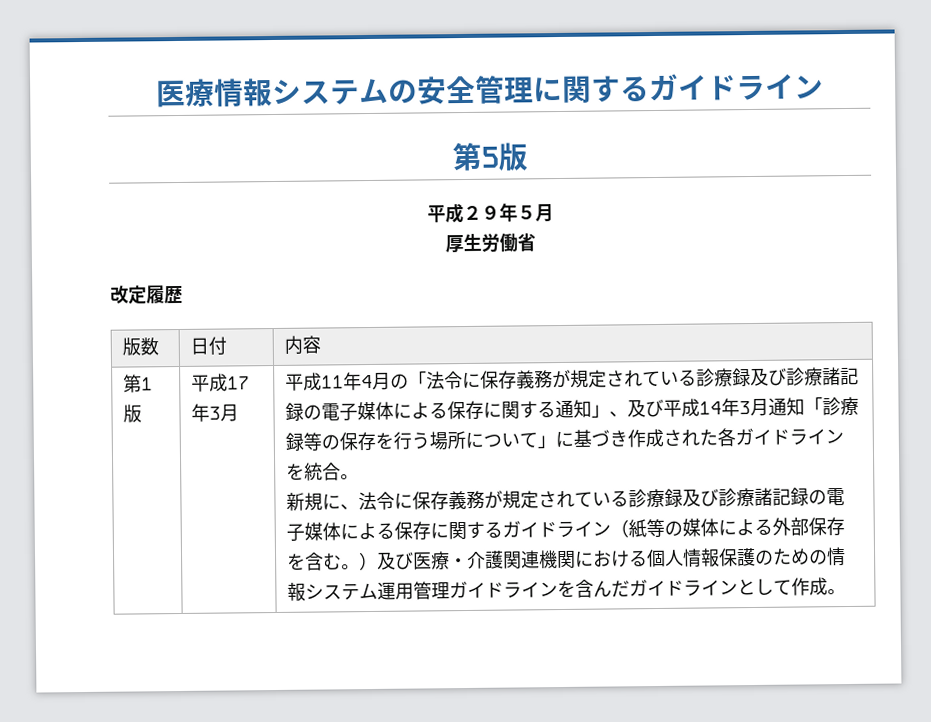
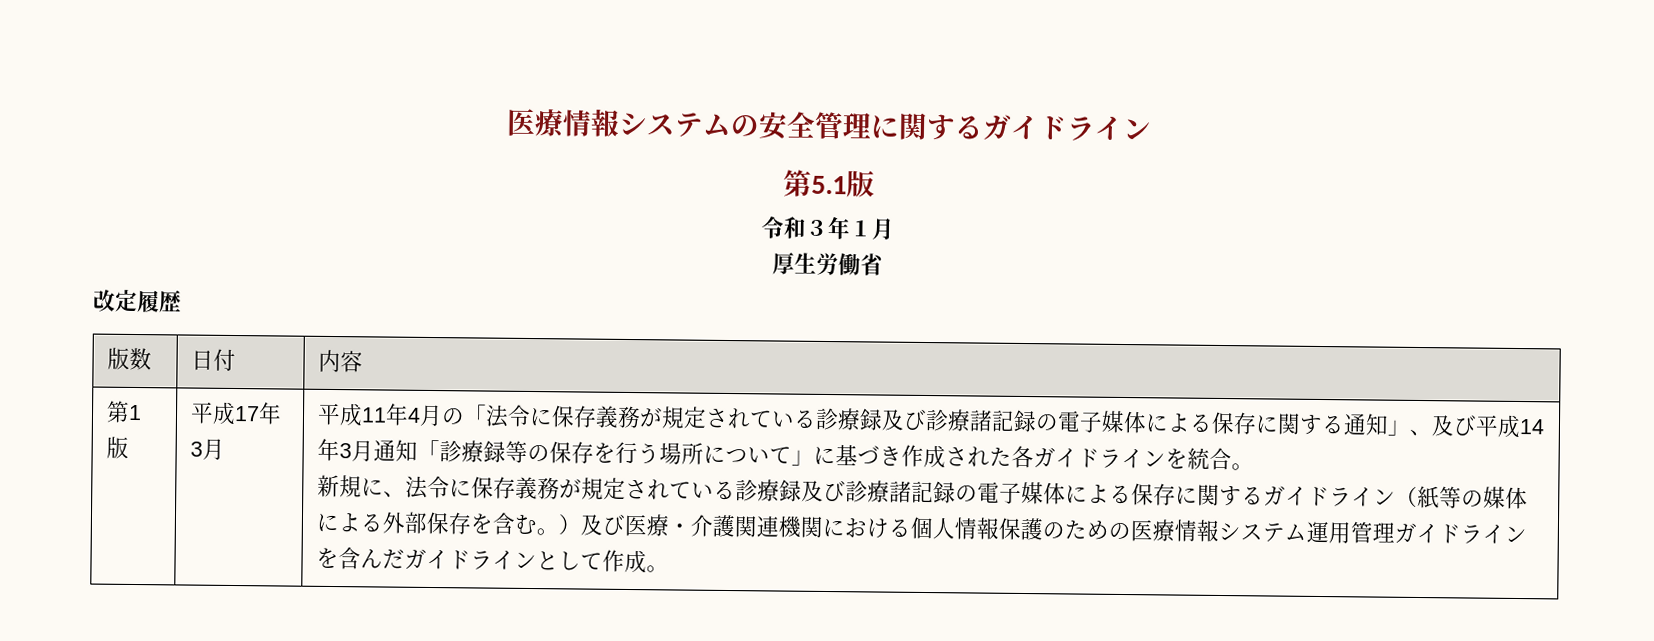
[480,146,499,168] 5 -> [810,175,847,195] 5.1
[427,202,536,224] 平成２９年５ -> [761,216,873,240] 令和３年１
(829, 557) none -> [1129,519,1176,542] 医療

